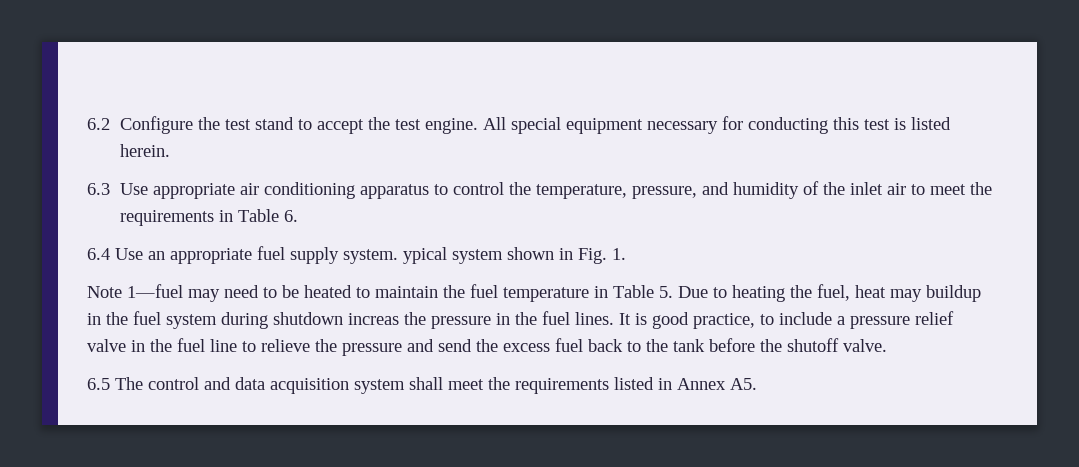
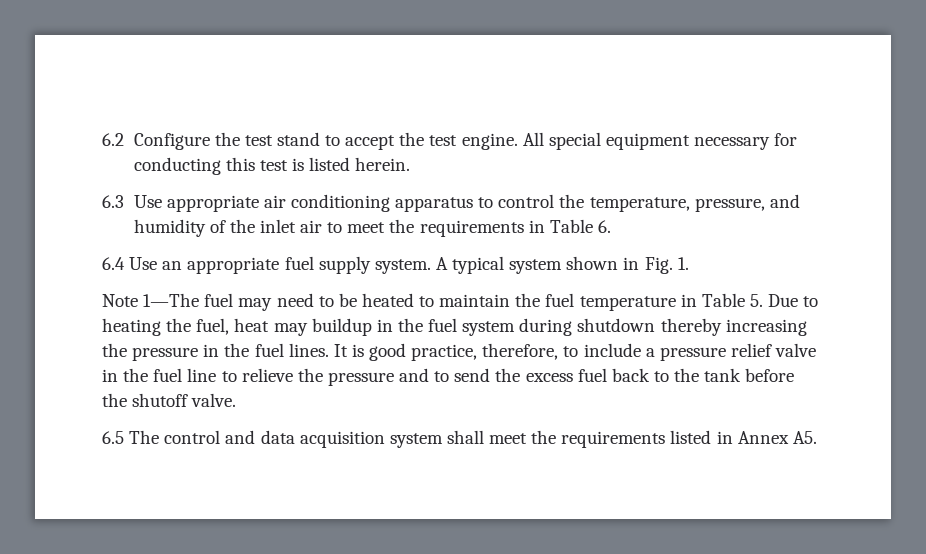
[403,247,447,264] ypical -> [435,256,505,274] A typical
[127,284,183,298] 1—fuel -> [143,293,234,307] 1—The fuel
[348,313,399,325] increas -> [660,318,807,336] thereby increasing
(755, 321) none -> [482,343,559,360] therefore,
(434, 345) none -> [434,371,450,382] to

